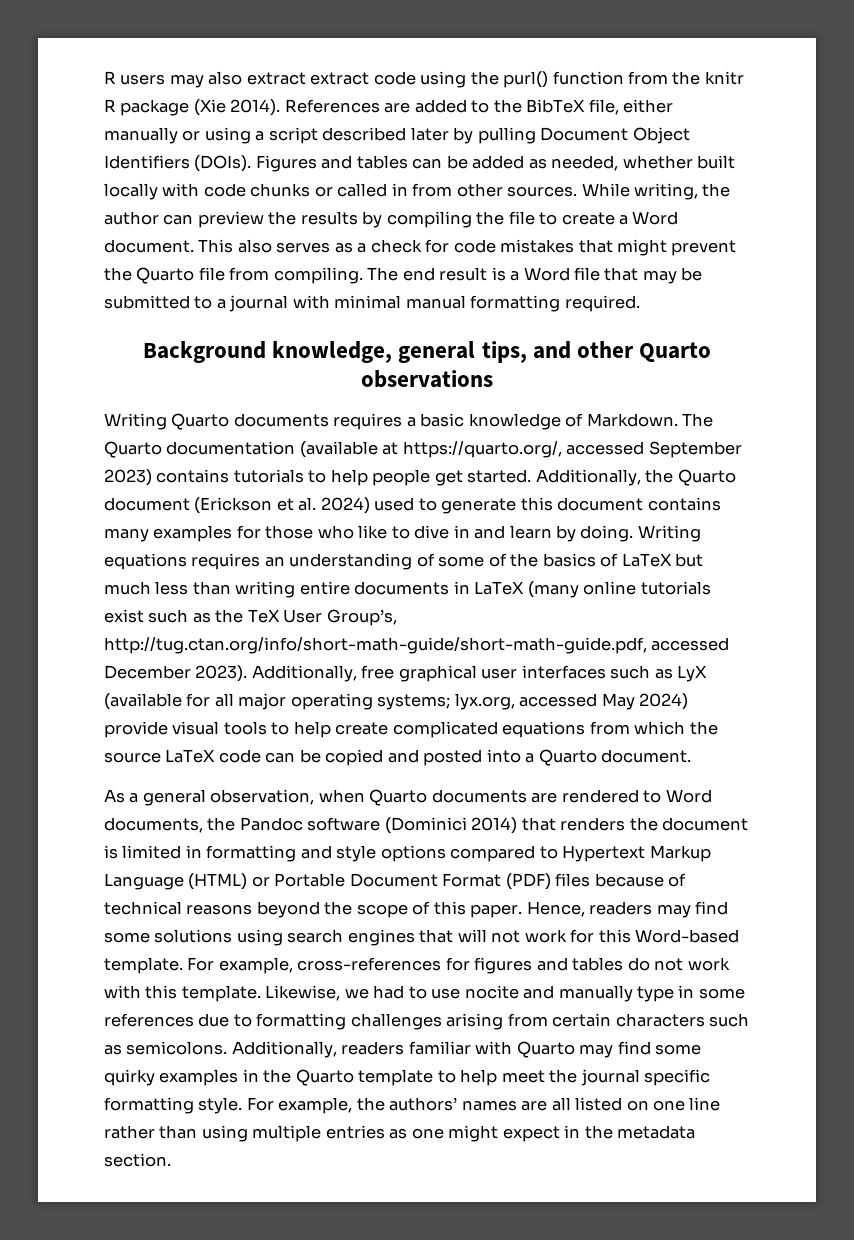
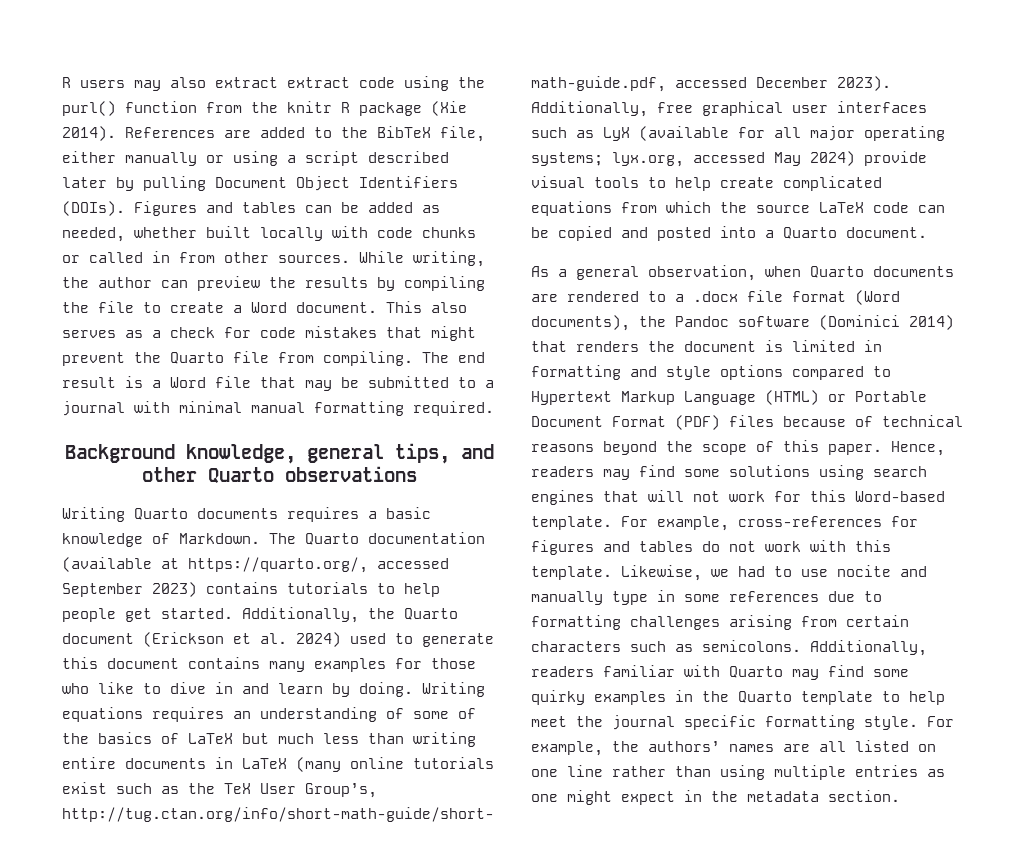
[665,789,712,803] [104,817,203,833] Word documents, -> [675,290,900,305] [531,315,630,331] a .docx file format (Word documents),

